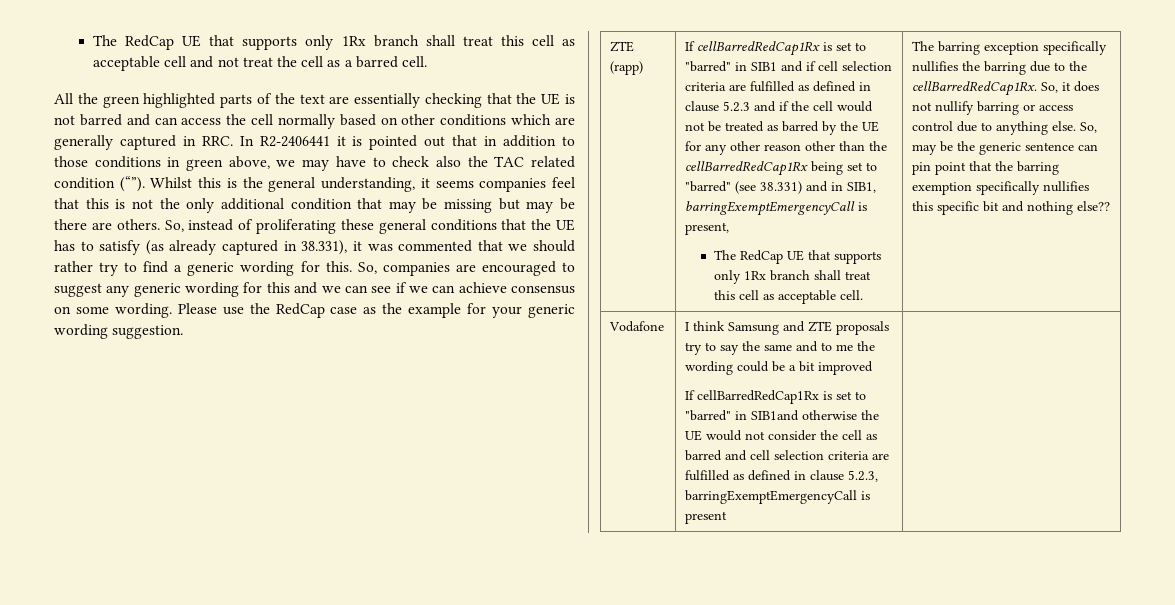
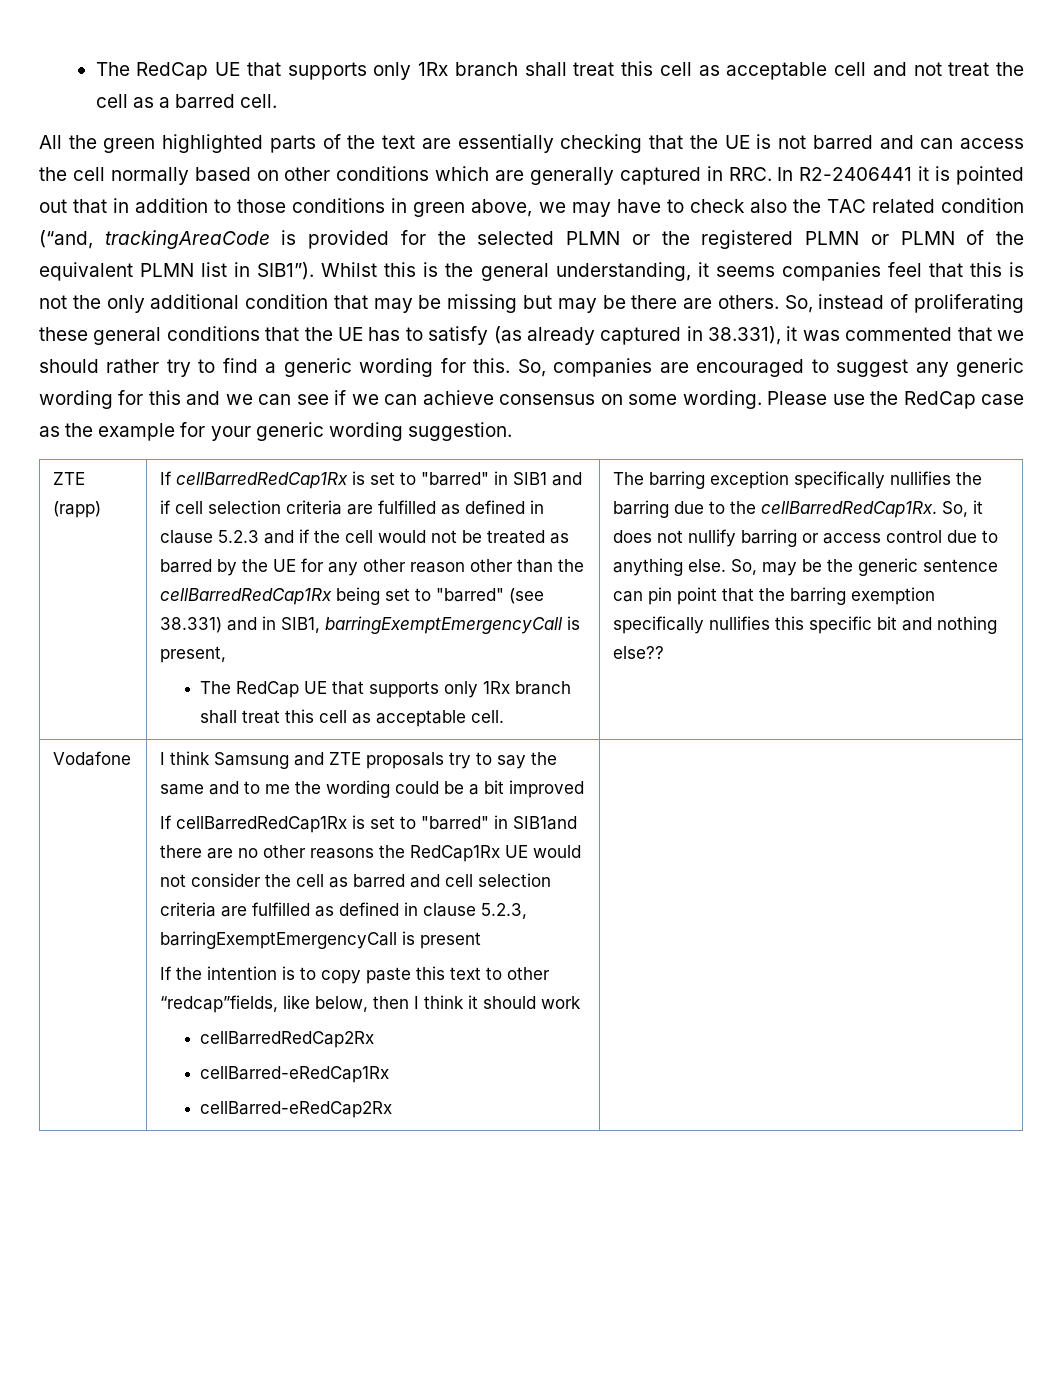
[119,176,145,192] (“”). -> [39,230,1025,249] [39,262,315,281] (“and, trackingAreaCode is provided for the selected PLMN or the registered PLMN or PLMN of the equivalent PLMN list in SIB1”).
[802,410,880,420] otherwise the -> [160,845,501,862] there are no other reasons the RedCap1Rx
(728, 517) none -> [160,966,551,984] [160,995,582,1013] [200,1031,375,1048] [200,1066,390,1083] [200,1101,393,1118] // If the intention is to copy paste this text to other “redcap”fields, like below, then I think it should work // cellBarredRedCap2Rx // cellBarred-eRedCap1Rx // cellBarred-eRedCap2Rx

